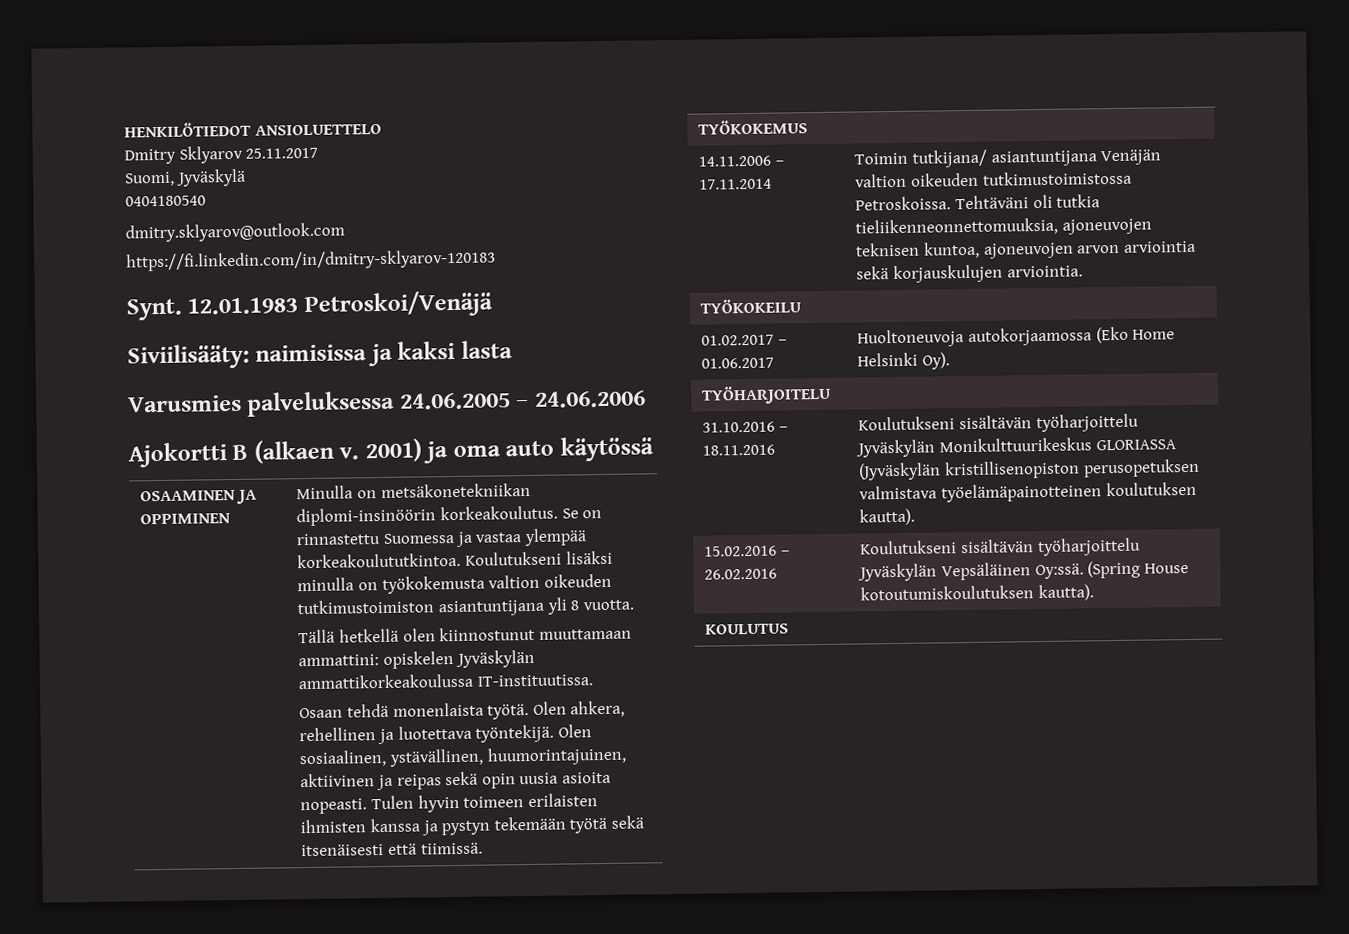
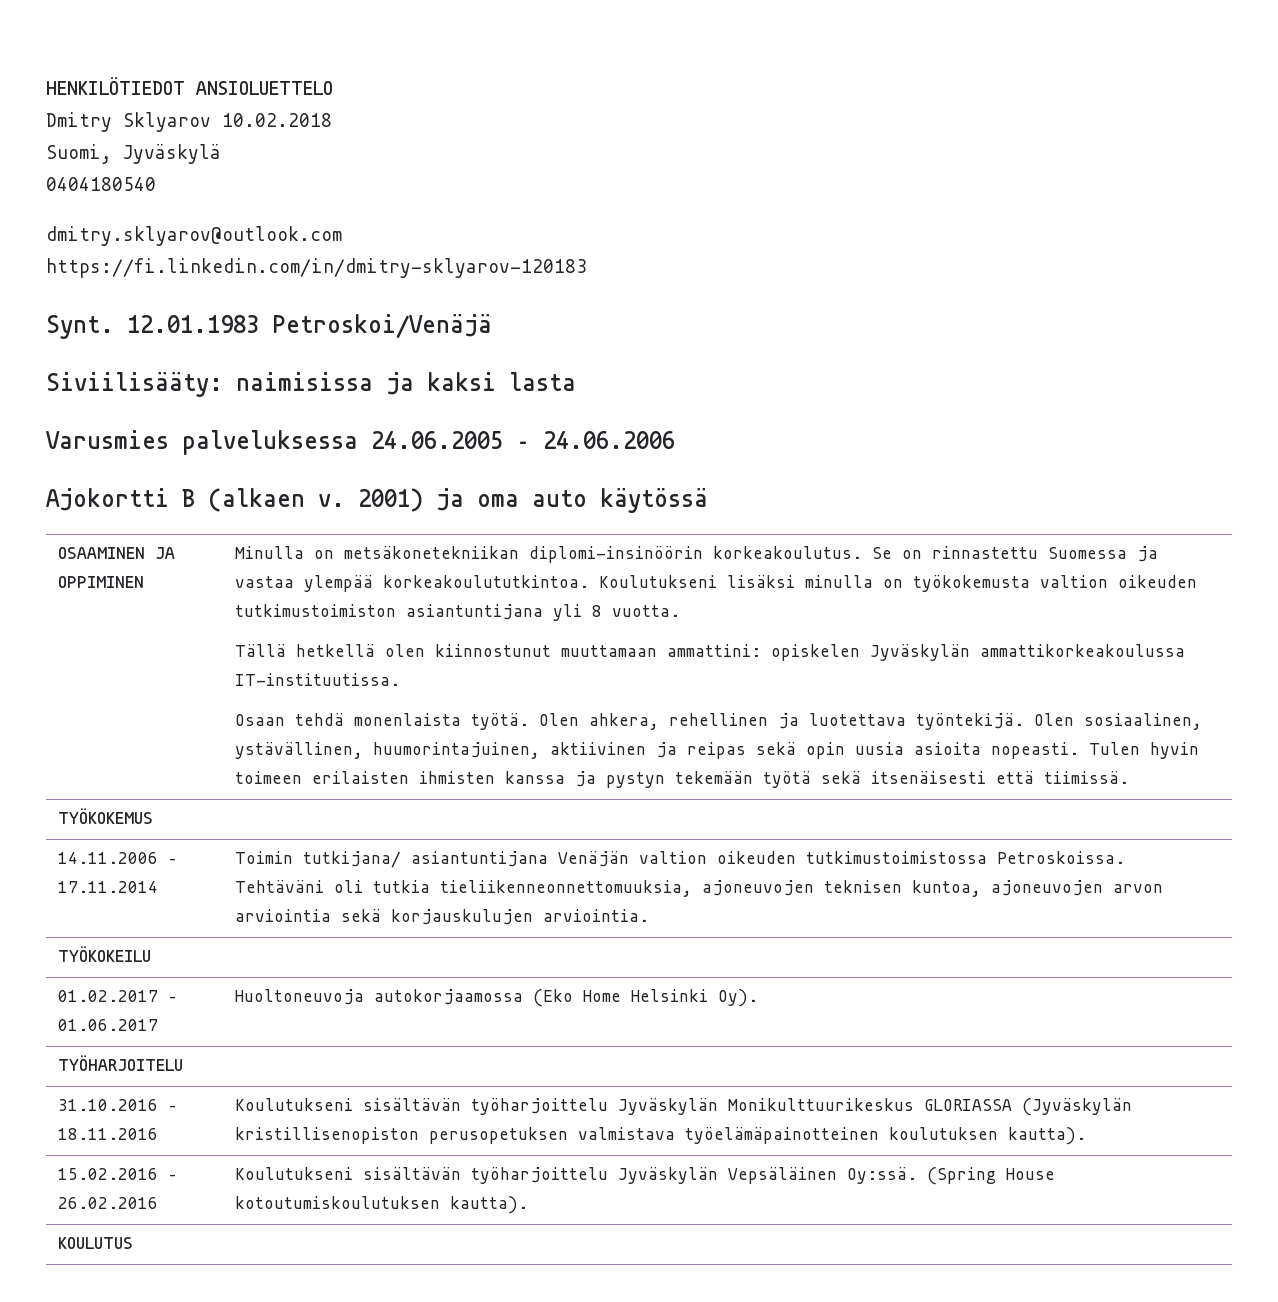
[245,147,319,159] 25.11.2017 -> [222,113,332,127] 10.02.2018

